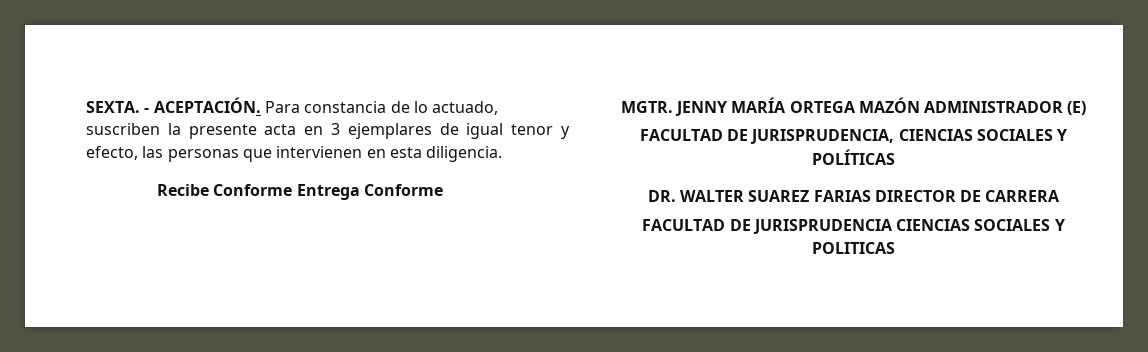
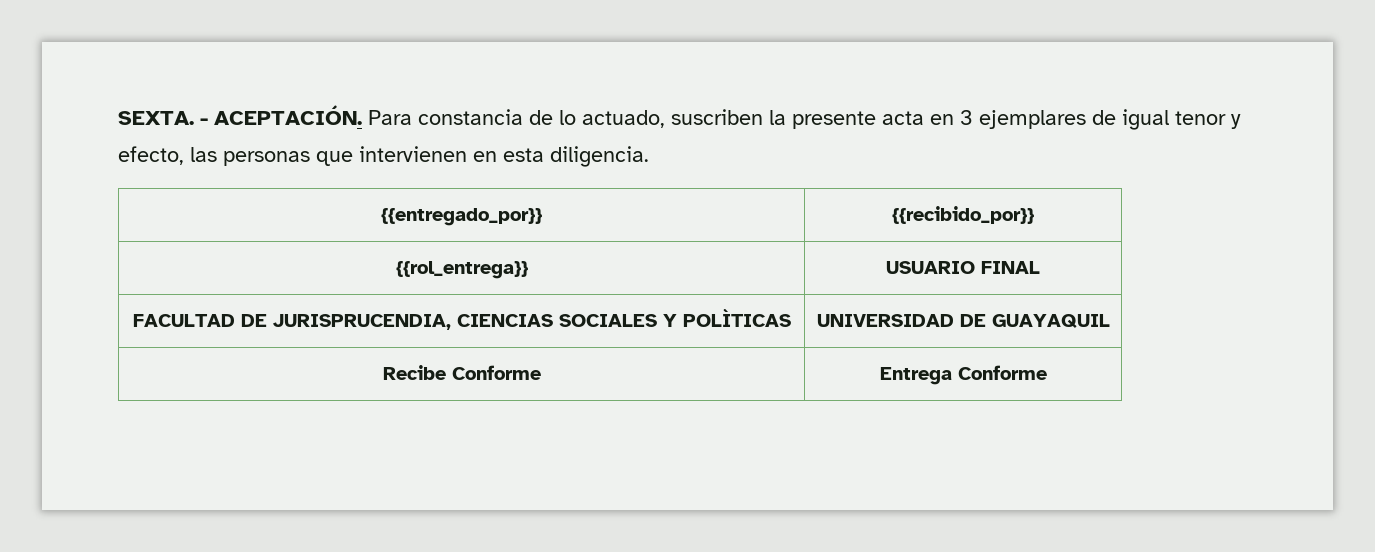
[157,184,443,200] [620,97,1087,116] [639,129,1068,144] [812,149,895,165] [647,190,1061,202] [642,219,1065,234] [812,242,895,254] // Recibe Conforme Entrega Conforme // MGTR. JENNY MARÍA ORTEGA MAZÓN ADMINISTRADOR (E) // FACULTAD DE JURISPRUDENCIA, CIENCIAS SOCIALES Y POLÍTICAS // DR. WALTER SUAREZ FARIAS DIRECTOR DE CARRERA // FACULTAD DE JURISPRUDENCIA CIENCIAS SOCIALES Y POLITICAS -> [381,208,542,226] [892,206,1034,224] [395,261,528,279] [886,261,1040,274] [132,309,791,330] [816,314,1110,328] [382,365,541,380] [879,365,1047,385] // {{entregado_por}} | {{recibido_por}} // {{rol_entrega}} | USUARIO FINAL // FACULTAD DE JURISPRUCENDIA, CIENCIAS SOCIALES Y POLÌTICAS | UNIVERSIDAD DE GUAYAQUIL // Recibe Conforme | Entrega Conforme

